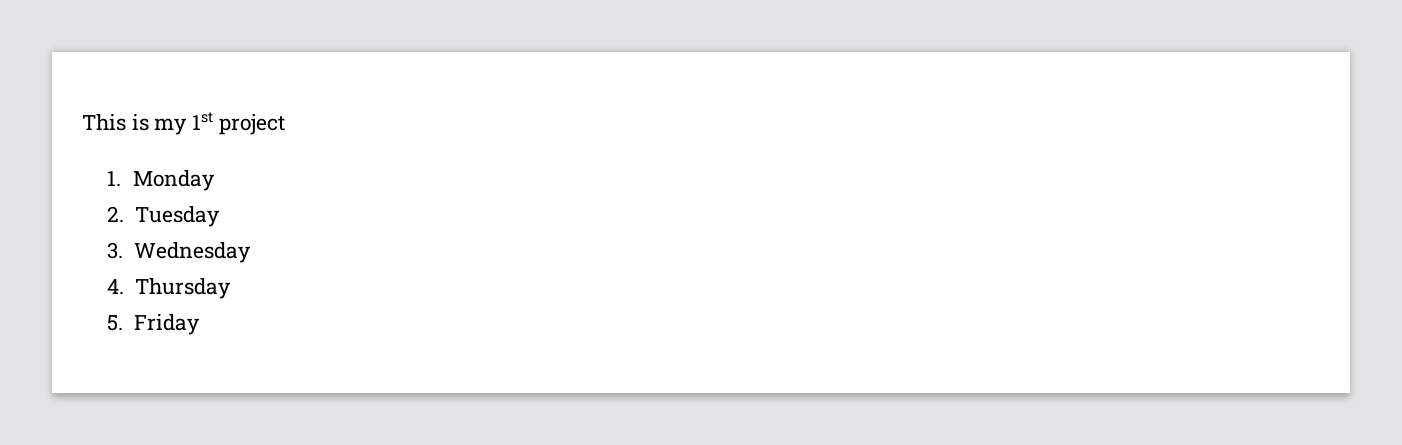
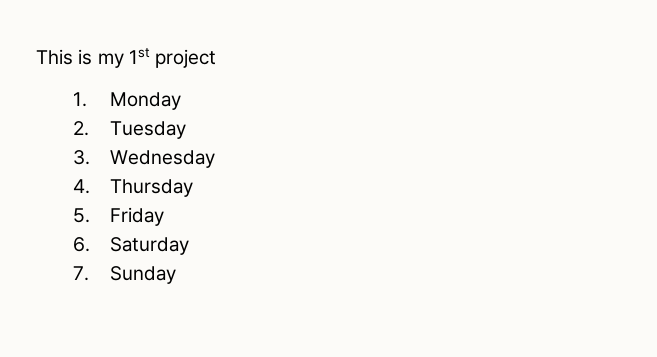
(200, 324) none -> [73,237,190,255] [73,266,177,284] // 6. Saturday // 7. Sunday

